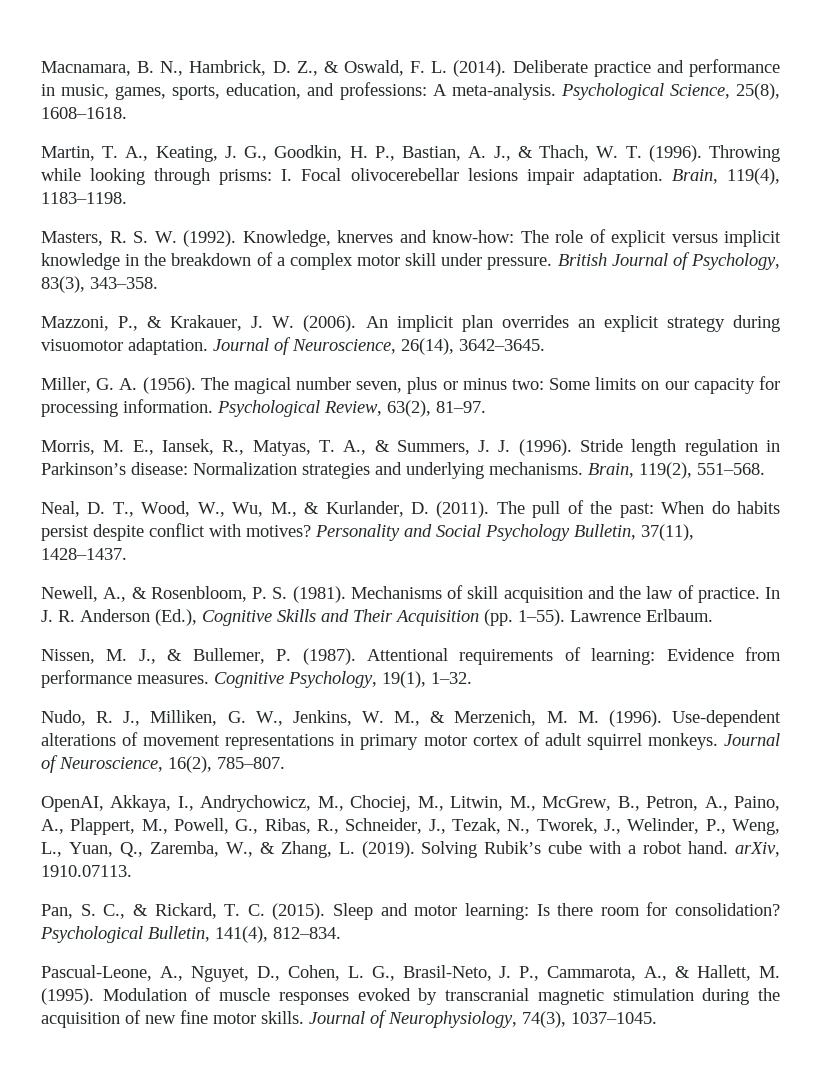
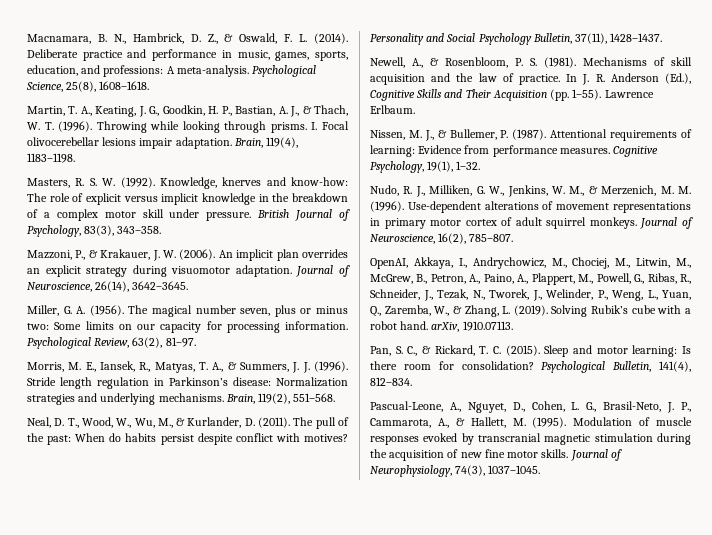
[219,169,273,185] prisms: -> [270,122,307,133] prisms.

